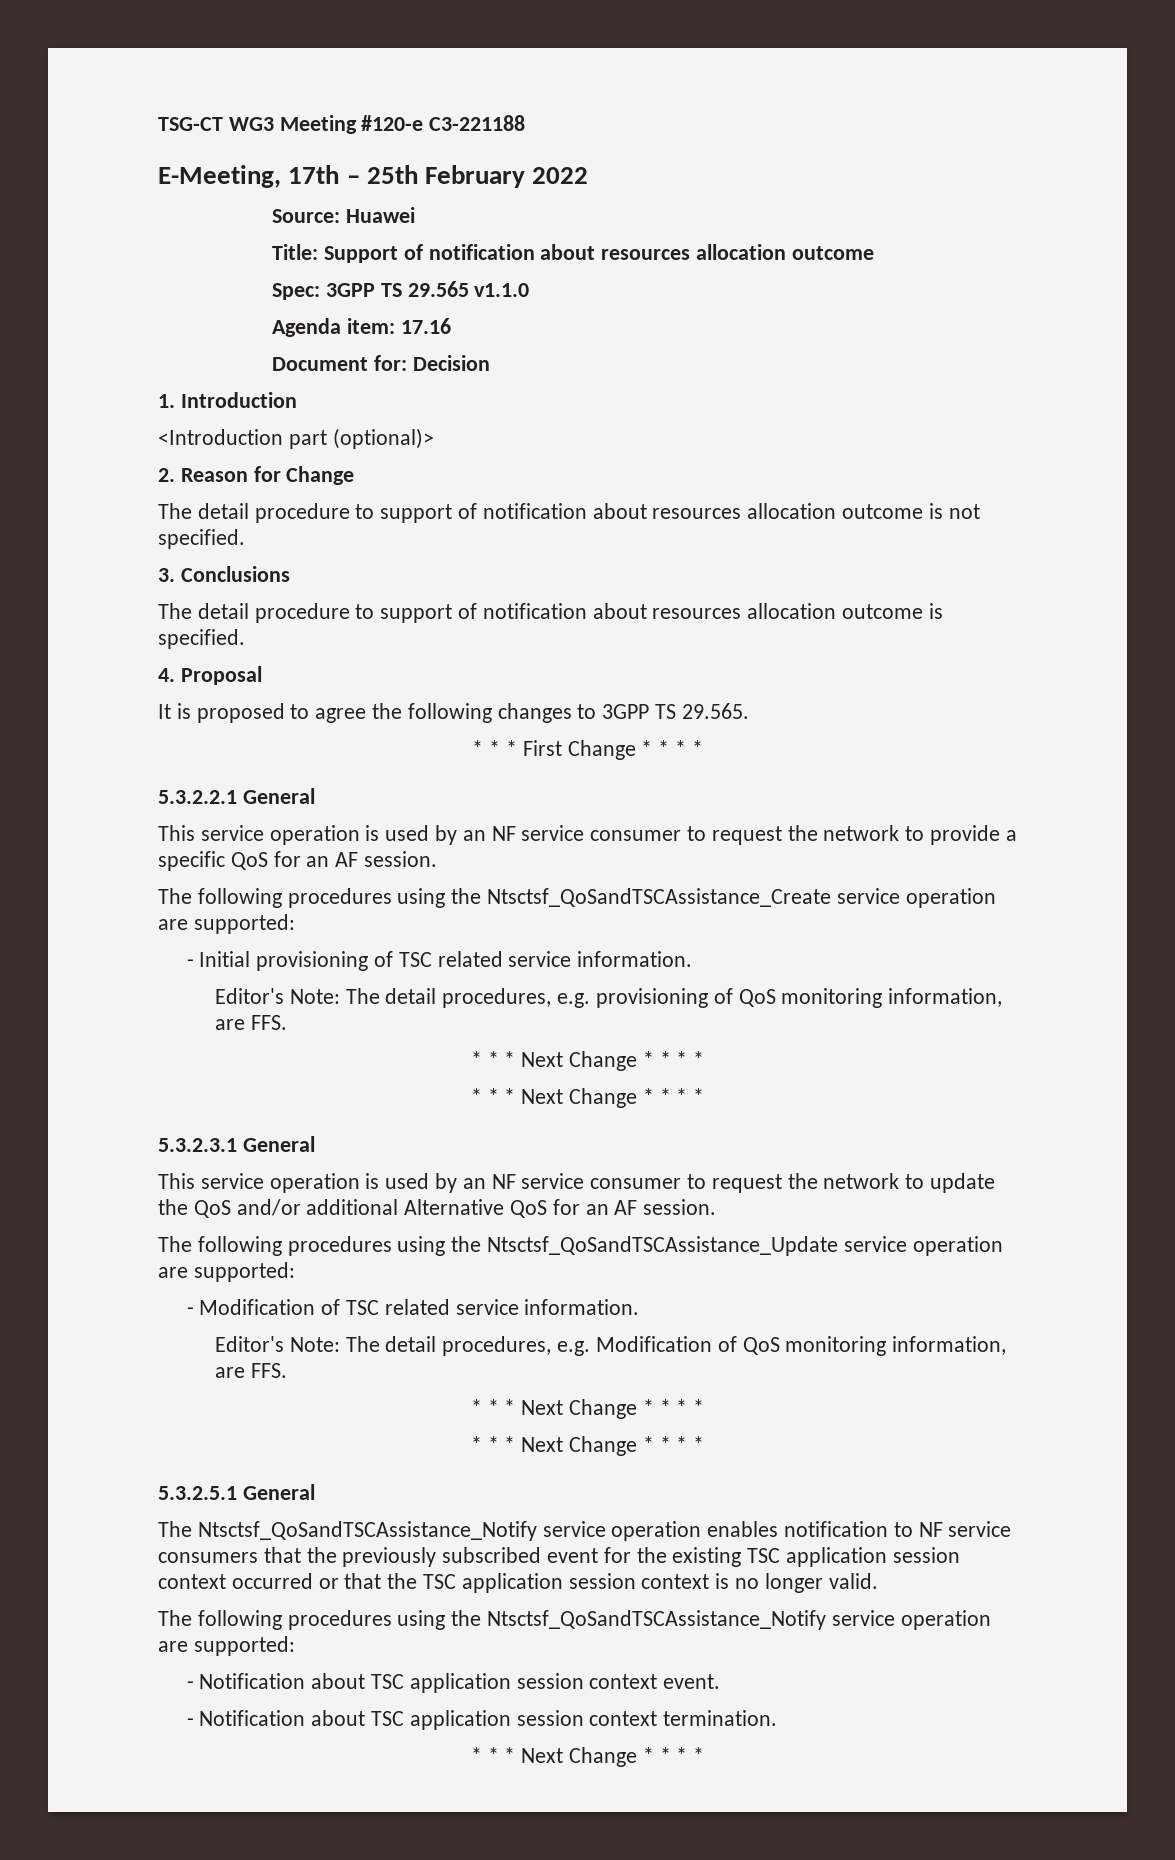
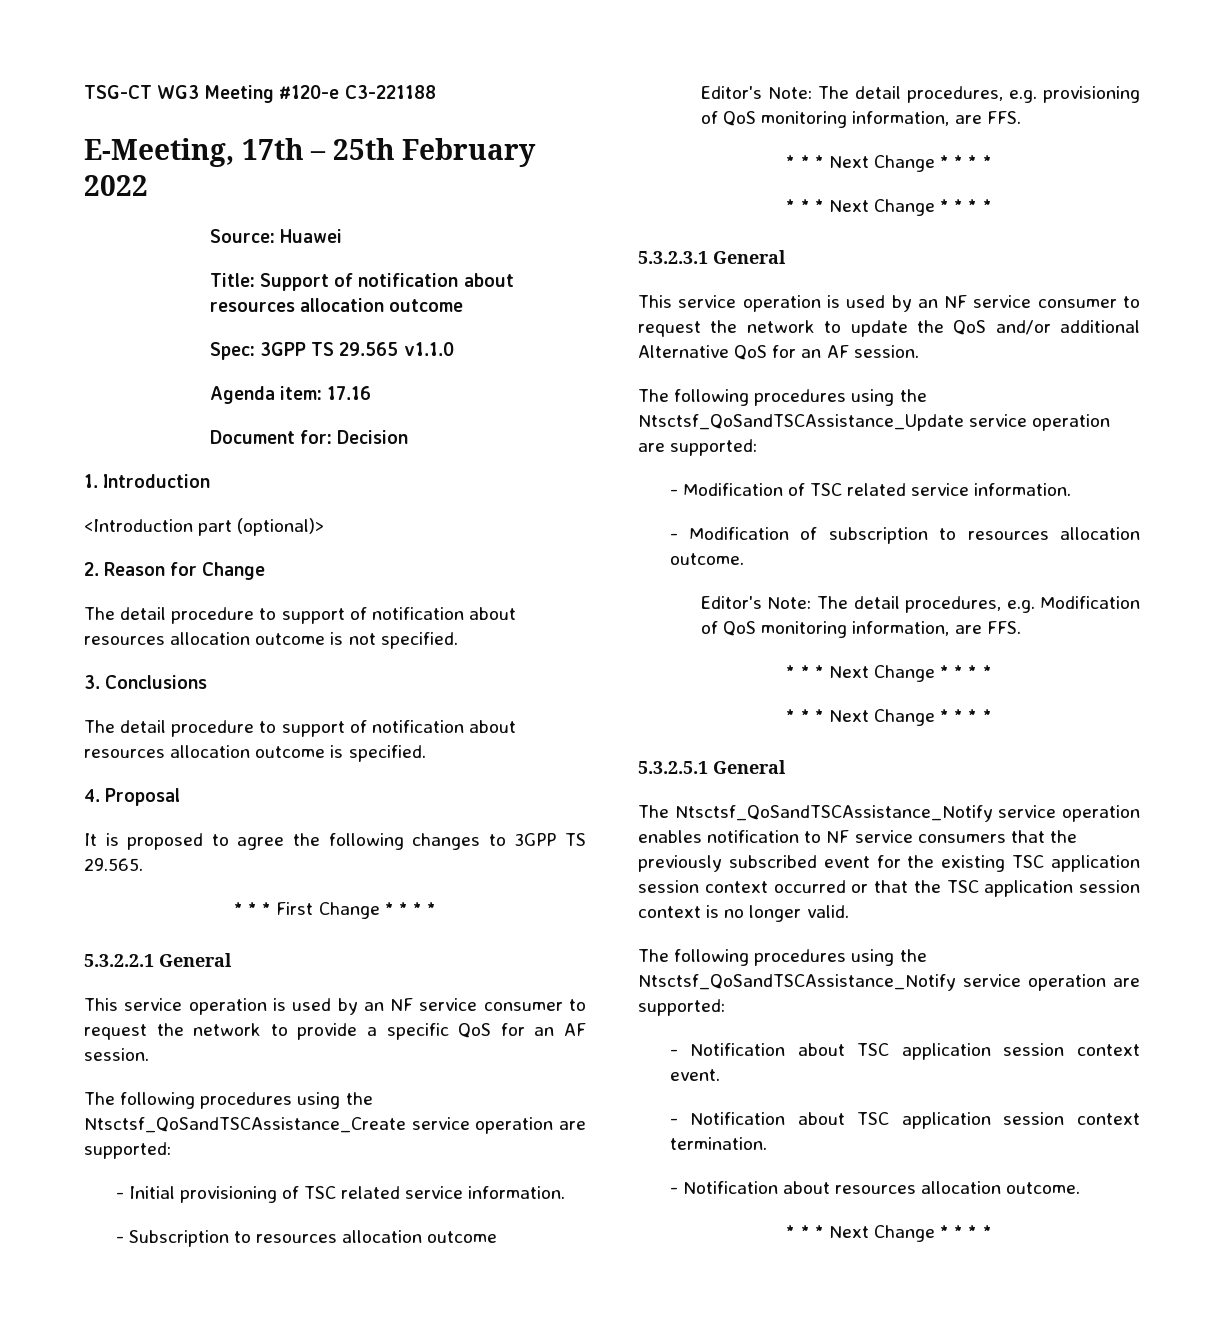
(693, 959) none -> [115,1230,498,1247] // - Subscription to resources allocation outcome
(640, 1307) none -> [669,527,1140,544] [669,553,744,565] // - Modification of subscription to resources allocation outcome.
(778, 1718) none -> [669,1181,1081,1194] // - Notification about resources allocation outcome.

